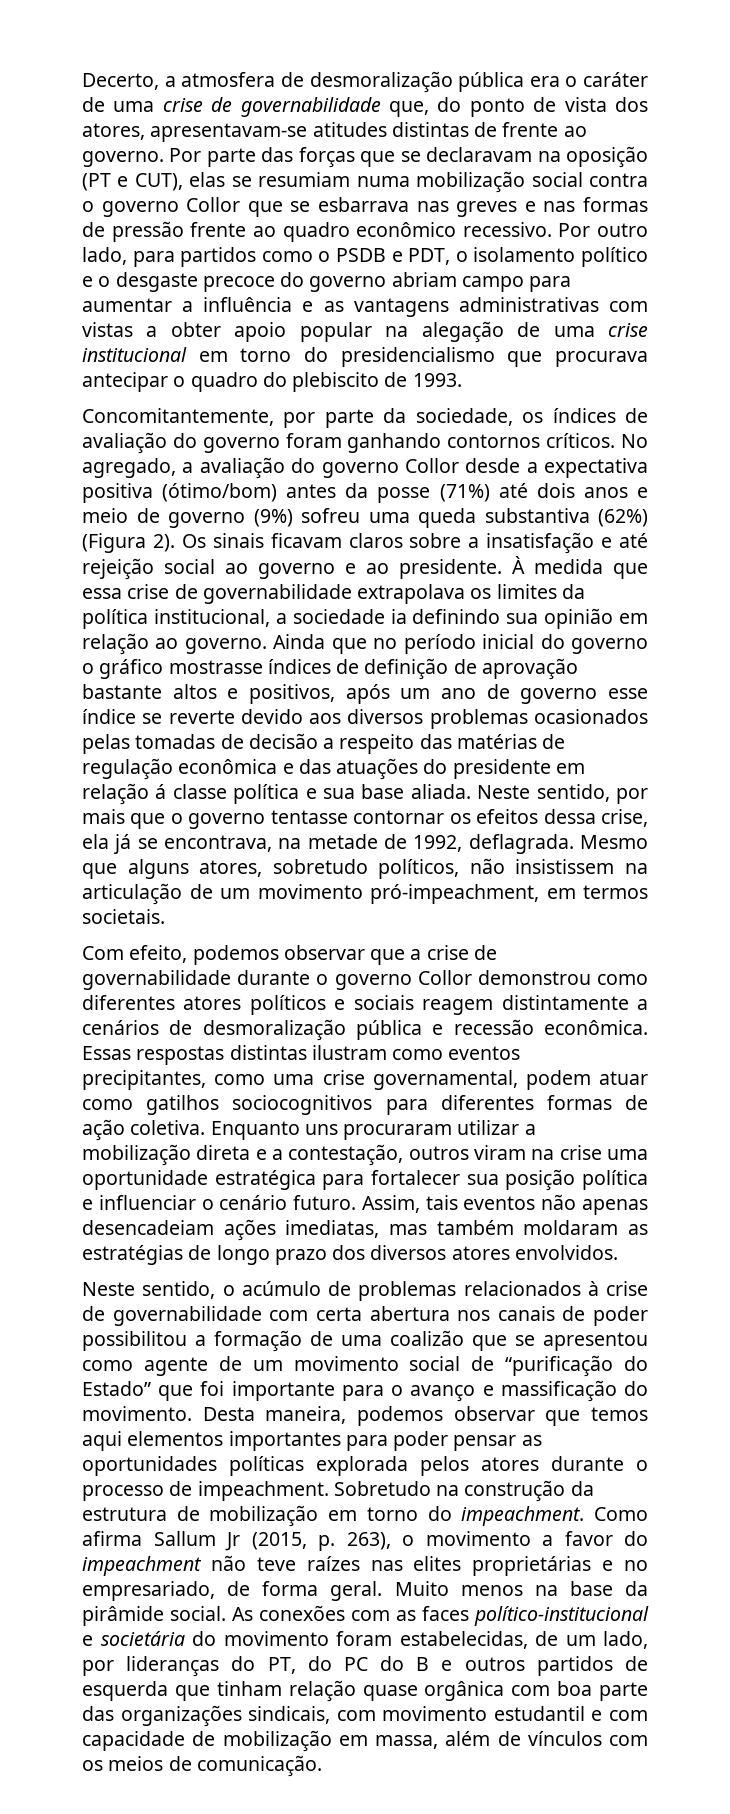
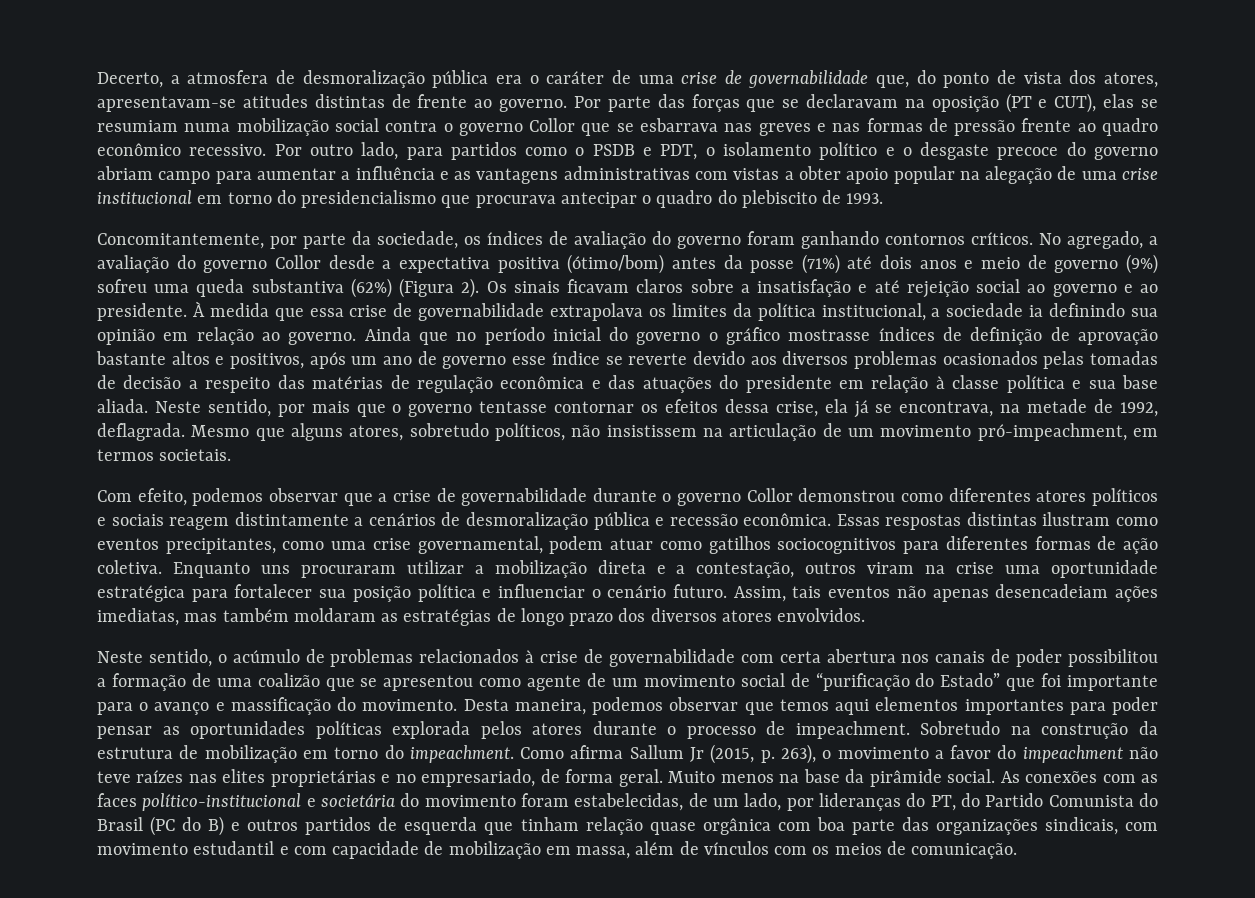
[155,784,167,799] á -> [935,376,945,389] à
[343,1656,430,1671] PC do B -> [985,793,1159,807] [97,816,225,836] Partido Comunista do Brasil (PC do B)

